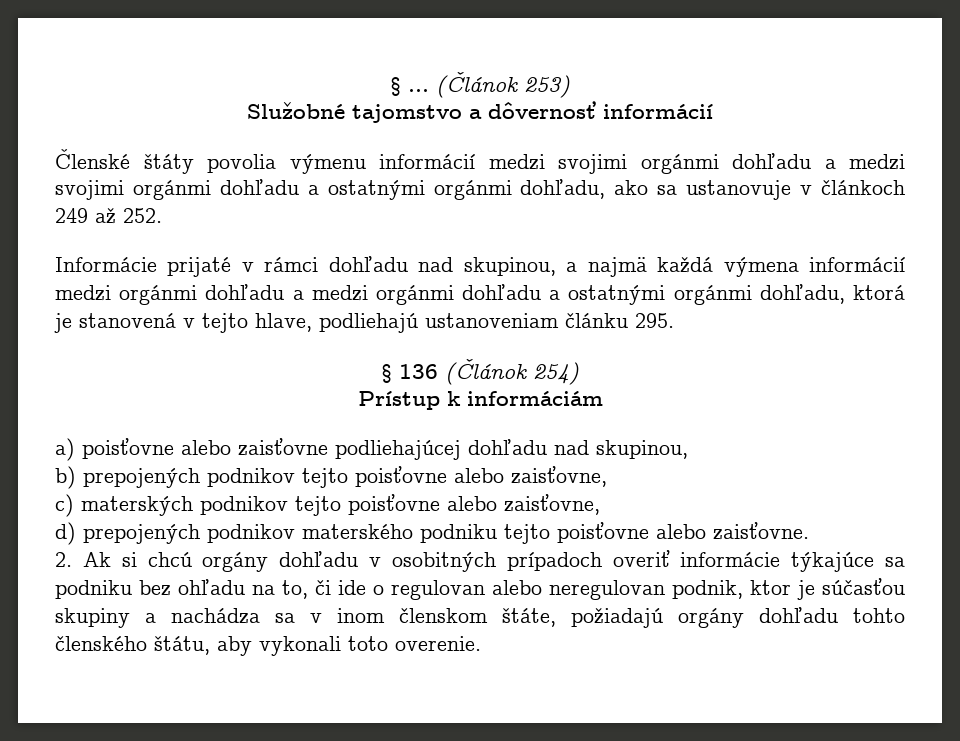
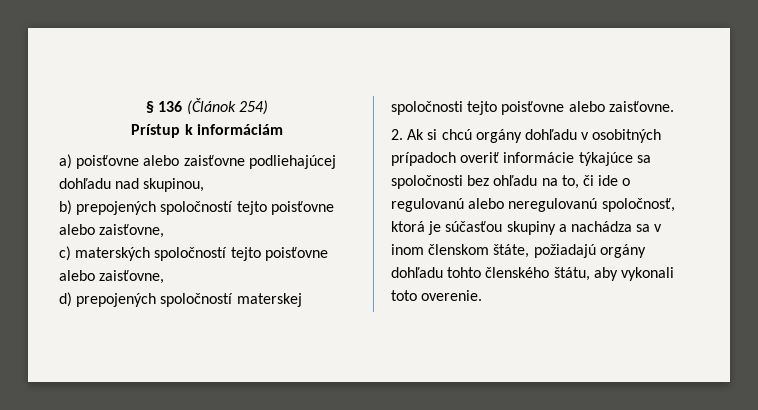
[390,71,570,98] [247,101,713,123] [55,149,905,174] [55,179,905,200] [55,208,162,224] [55,256,906,277] [55,284,905,305] [54,313,674,333] [381,364,392,383] § ... (Článok 253) // Služobné tajomstvo a dôvernosť informácií // Členské štáty povolia výmenu informácií medzi svojimi orgánmi dohľadu a medzi svojimi orgánmi dohľadu a ostatnými orgánmi dohľadu, ako sa ustanovuje v článkoch 249 až 252. // Informácie prijaté v rámci dohľadu nad skupinou, a najmä každá výmena informácií medzi orgánmi dohľadu a medzi orgánmi dohľadu a ostatnými orgánmi dohľadu, ktorá je stanovená v tejto hlave, podliehajú ustanoveniam článku 295. // § -> [146,101,155,113] §
[207,468,295,487] podnikov -> [160,201,234,215] spoločností
[200,496,288,515] podnikov -> [154,247,228,261] spoločností
[207,524,497,543] podnikov materského podniku -> [160,293,302,307] [391,101,463,115] spoločností materskej spoločnosti
[55,580,132,599] podniku -> [391,175,463,189] spoločnosti
[391,580,791,600] regulovan alebo neregulovan podnik, ktor -> [391,198,675,212] [391,221,425,232] regulovanú alebo neregulovanú spoločnosť, ktorá

